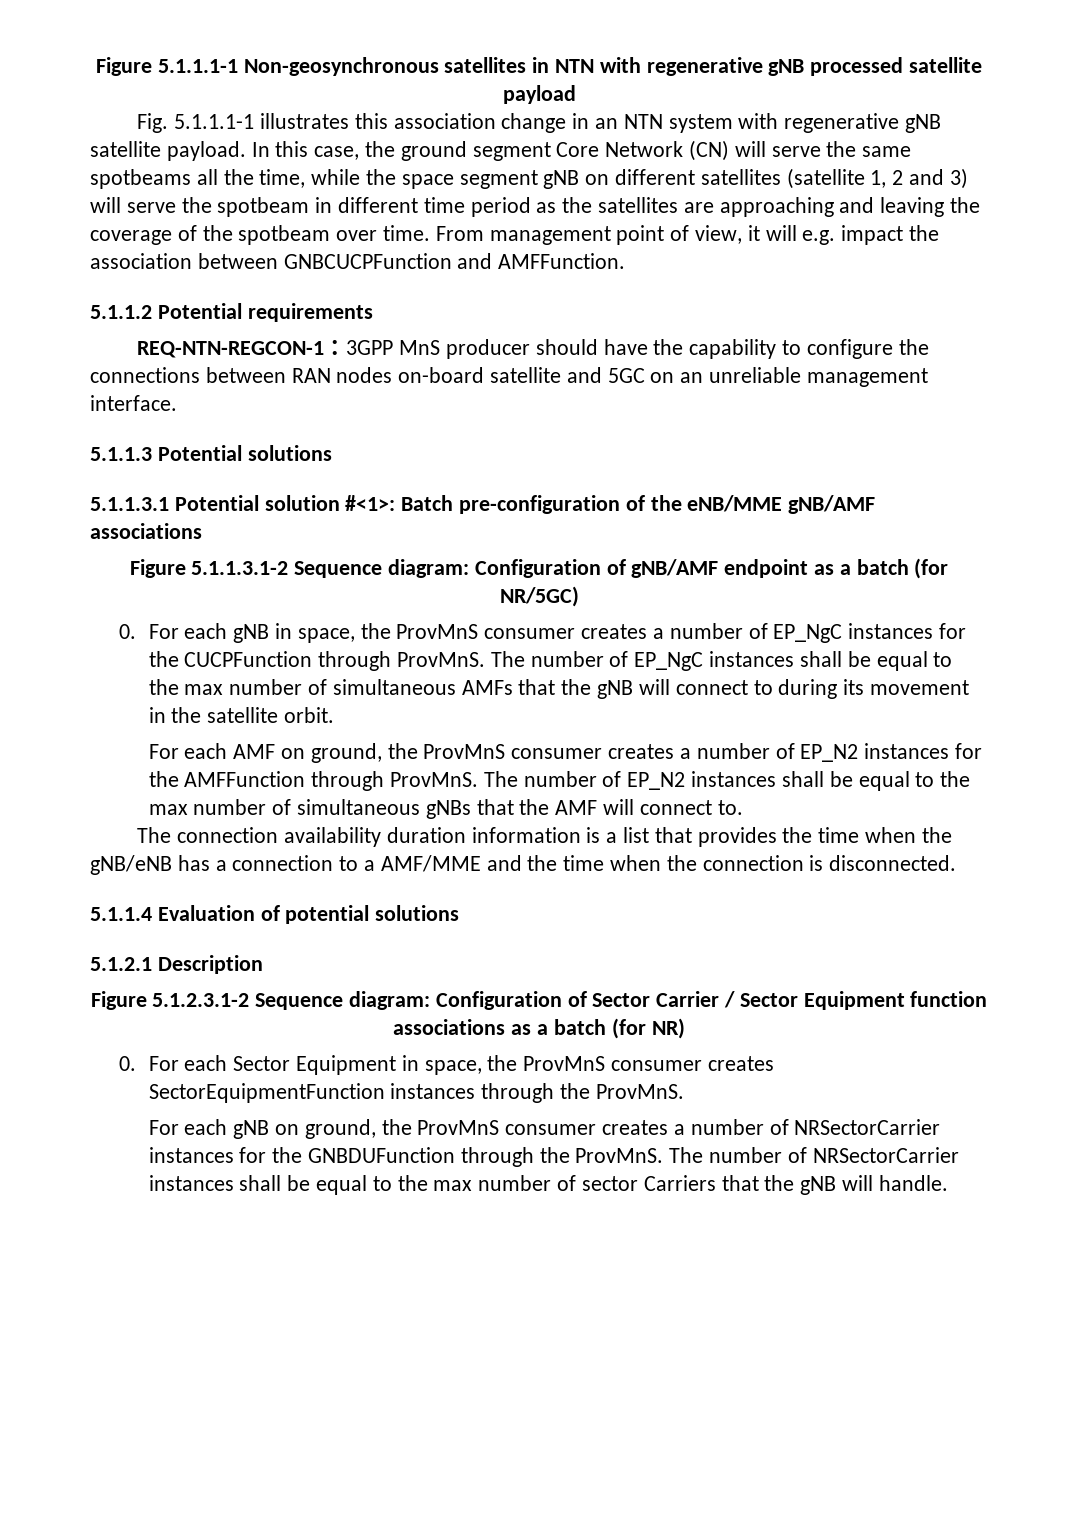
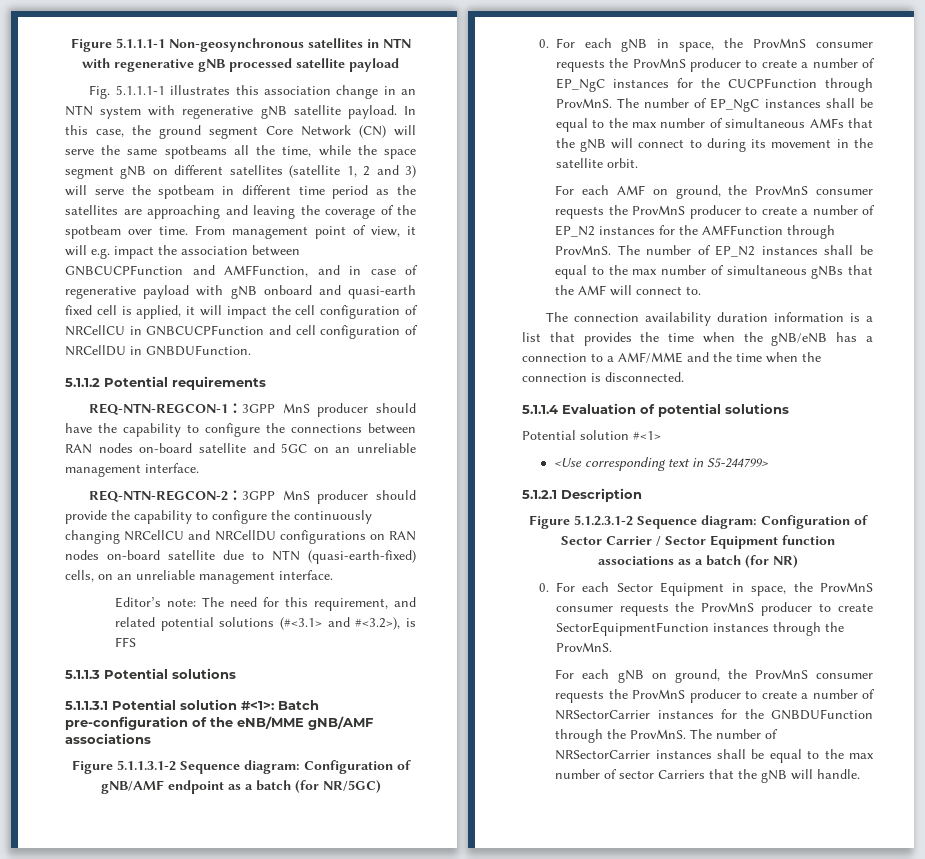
[498,253,626,269] AMFFunction. -> [224,265,418,277] [65,285,416,299] [65,305,419,319] [65,325,418,339] [65,345,251,356] AMFFunction, and in case of regenerative payload with gNB onboard and quasi-earth fixed cell is applied, it will impact the cell configuration of NRCellCU in GNBCUCPFunction and cell configuration of NRCellDU in GNBDUFunction.
(177, 403) none -> [89,490,417,504] [65,510,372,524] [65,530,416,544] [65,550,416,564] [65,570,333,584] [115,597,416,611] [115,617,416,631] [115,637,137,647] // REQ-NTN-REGCON-2：3GPP MnS producer should provide the capability to configure the continuously changing NRCellCU and NRCellDU configurations on RAN nodes on-board satellite due to NTN (quasi-earth-fixed) cells, on an unreliable management interface. // Editor’s note: The need for this requirement, and related potential solutions (#<3.1> and #<3.2>), is FFS
[581,624,648,639] creates -> [555,58,797,72] requests the ProvMnS producer to create
[608,744,675,759] creates -> [555,205,797,219] requests the ProvMnS producer to create
(460, 913) none -> [522,430,661,440] [554,457,769,471] // Potential solution #<1> // <Use corresponding text in S5-244799>
[707,1056,774,1071] creates -> [619,602,873,616] requests the ProvMnS producer to create
[602,1120,669,1135] creates -> [555,689,797,703] requests the ProvMnS producer to create

